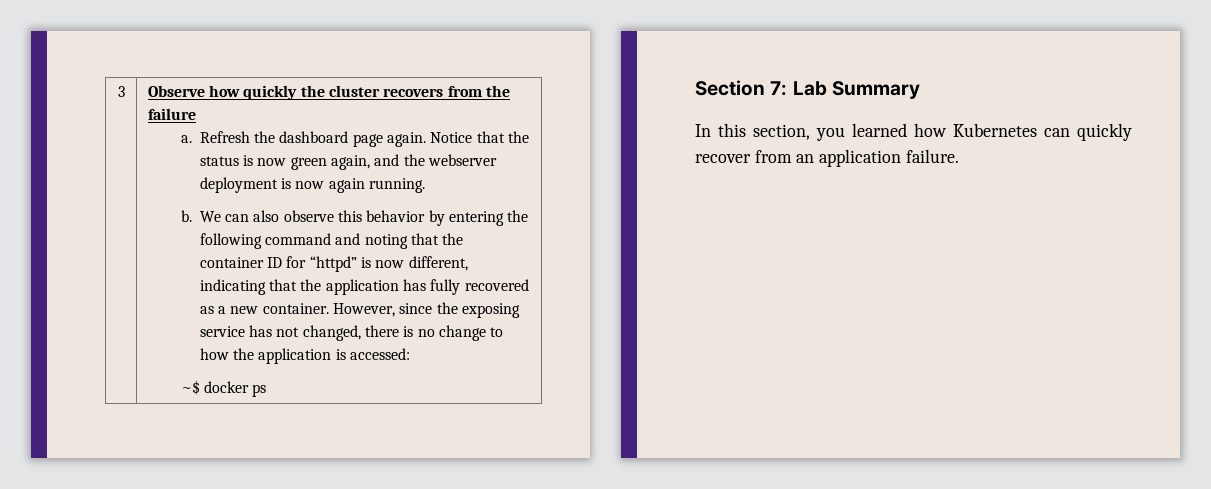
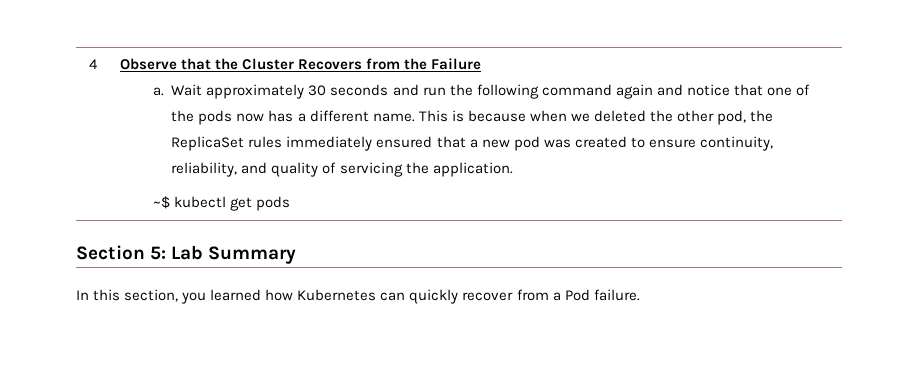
[117,86,125,97] 3 -> [88,59,98,69] 4
[208,85,444,100] how quickly the cluster recovers -> [180,58,362,70] that the Cluster Recovers
[147,108,196,120] failure -> [430,58,481,70] Failure
[199,131,530,147] [199,154,498,170] [199,177,426,193] [180,210,529,226] [199,233,464,249] [199,256,468,272] [199,279,529,295] [199,302,521,318] [199,325,504,341] [199,348,411,364] [180,380,267,397] Refresh the dashboard page again. Notice that the status is now green again, and the webserver deployment is now again running. // b. We can also observe this behavior by entering the following command and noting that the container ID for “httpd” is now different, indicating that the application has fully recovered as a new container. However, since the exposing service has not changed, there is no change to how the application is accessed: // ~$ docker ps -> [171,84,810,99] [171,110,774,125] [171,136,773,151] [171,162,513,177] [152,196,290,211] Wait approximately 30 seconds and run the following command again and notice that one of the pods now has a different name. This is because when we deleted the other pod, the ReplicaSet rules immediately ensured that a new pod was created to ensure continuity, reliability, and quality of servicing the application. // ~$ kubectl get pods
[770,81,788,96] 7: -> [150,246,167,260] 5:
[796,149,902,167] an application -> [552,289,590,301] a Pod

